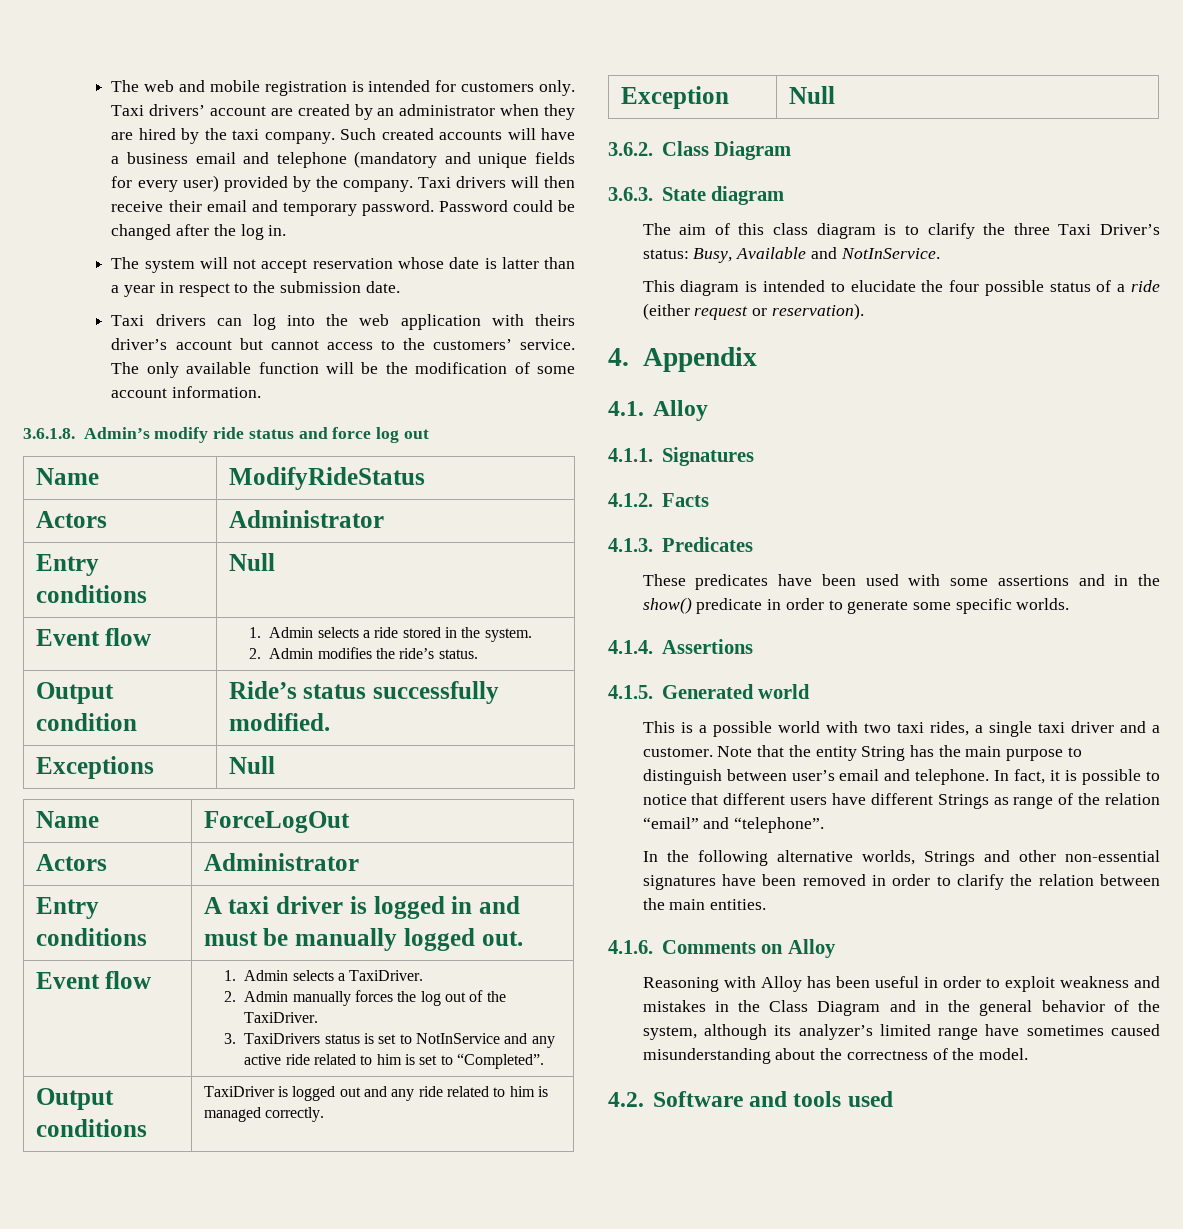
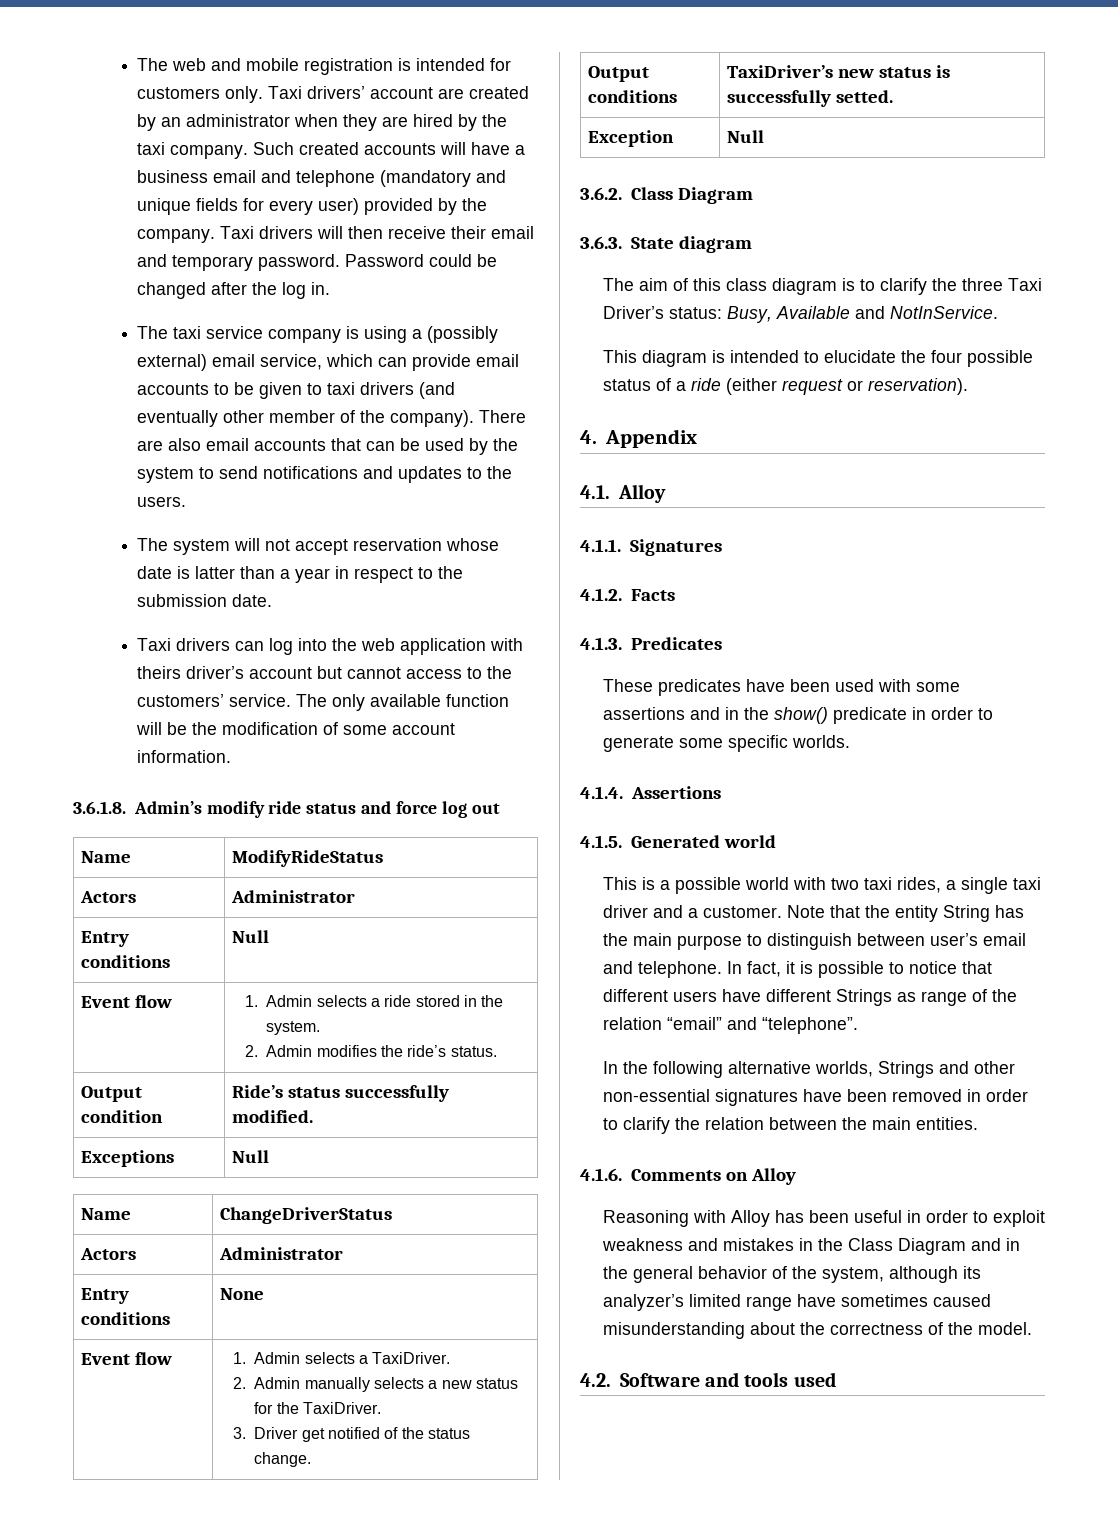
(287, 230) none -> [137,326,499,343] [137,354,520,371] [137,382,456,399] [137,410,527,427] [137,438,519,455] [137,466,513,483] [137,496,187,507] // The taxi service company is using a (possibly external) email service, which can provide email accounts to be given to taxi drivers (and eventually other member of the company). There are also email accounts that can be used by the system to send notifications and updates to the users.
[203,811,350,833] [35,854,107,871] [203,853,359,871] [35,897,99,919] [35,928,147,946] [203,896,521,919] [203,928,523,951] ForceLogOut // Actors | Administrator // Entry conditions | A taxi driver is logged in and must be manually logged out. -> [219,1207,392,1224] [79,1248,136,1260] [218,1247,343,1260] [80,1288,129,1304] [80,1312,170,1325] [219,1288,264,1300] ChangeDriverStatus // Actors | Administrator // Entry conditions | None
[355,990,506,1006] [244,1012,319,1023] [224,1033,555,1048] [244,1053,544,1069] [35,1088,114,1110] [35,1119,147,1137] [203,1086,548,1101] [203,1107,324,1122] forces the log out of the TaxiDriver. // 3. TaxiDrivers status is set to NotInService and any active ride related to him is set to “Completed”. // Output conditions | TaxiDriver is logged out and any ride related to him is managed correctly. -> [374,1377,518,1389] [254,1402,382,1414] [233,1427,470,1442] [254,1452,312,1467] [587,66,649,82] [587,90,677,103] [726,65,951,78] [726,90,893,107] selects a new status for the TaxiDriver. // 3. Driver get notified of the status change. // Output conditions | TaxiDriver’s new status is successfully setted.

